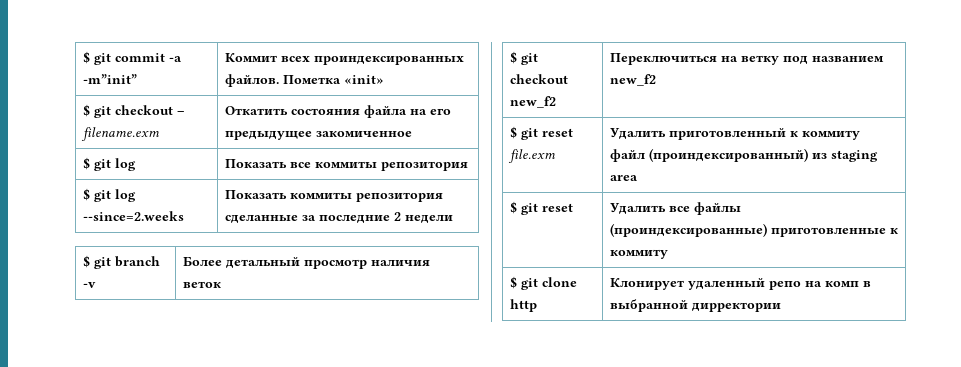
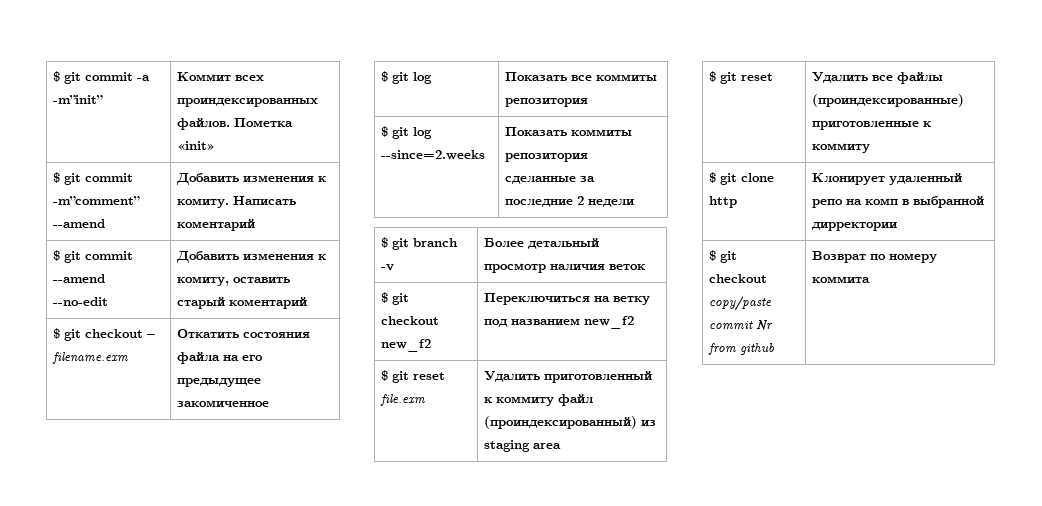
(384, 79) none -> [53,172,134,185] [53,196,141,205] [53,219,106,228] [176,173,328,185] [177,195,297,208] [177,219,256,231] [53,250,134,263] [53,274,106,283] [53,297,109,306] [176,251,328,263] [177,276,291,286] [177,297,308,309] // $ git commit -m”comment” --amend | Добавить изменения к комиту. Написать коментарий // $ git commit --amend --no-edit | Добавить изменения к комиту, оставить старый коментарий
(781, 307) none -> [709,250,738,263] [709,274,768,283] [709,296,773,311] [709,320,774,332] [708,343,775,355] [812,251,938,263] [812,276,871,283] // $ git checkout copy/paste commit Nr from github | Возврат по номеру коммита

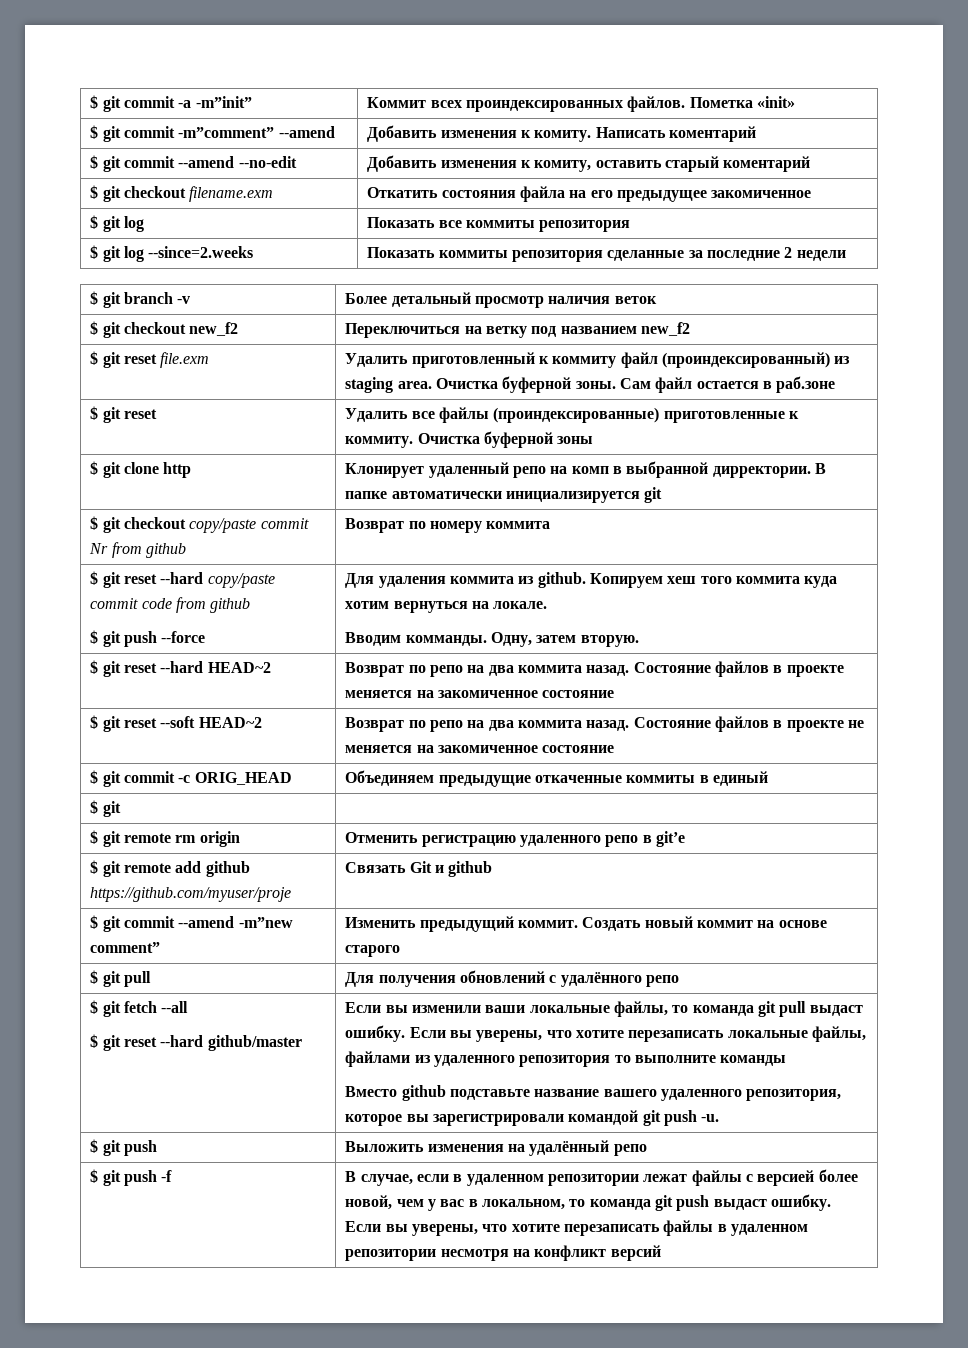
[147,334,156,338] – -> (187, 192) none
[533,443,562,449] area -> [397,376,836,393] area. Очистка буферной зоны. Сам файл остается в раб.зоне
[812,143,871,153] коммиту -> [345,431,594,448] коммиту. Очистка буферной зоны
[812,222,898,231] дирректории -> [712,463,827,478] [345,487,663,503] дирректории. В папке автоматически инициализируется git
(871, 279) none -> [90,571,275,588] [90,597,251,613] [90,630,206,647] [345,572,838,588] [345,601,548,613] [345,632,639,647] [90,660,271,677] [345,661,844,677] [345,690,615,698] [90,715,262,732] [345,716,864,732] [345,745,615,753] [90,770,292,787] [345,770,769,787] [90,800,121,817] [90,830,240,847] [345,831,686,847] [90,860,250,877] [90,887,292,902] [345,861,493,877] [90,915,293,932] [90,942,161,953] [345,916,827,932] [345,945,401,957] [90,970,152,987] [345,970,680,987] [90,1000,189,1017] [90,1034,302,1051] [345,1001,863,1017] [345,1025,867,1042] [345,1051,787,1067] [345,1085,842,1101] [345,1110,720,1126] [90,1139,158,1156] [345,1140,647,1156] [90,1169,173,1186] [345,1169,858,1186] [345,1194,831,1211] [345,1220,809,1236] [345,1245,661,1261] // $ git reset --hard copy/paste commit code from github // $ git push --force | Для удаления коммита из github. Копируем хеш того коммита куда хотим вернуться на локале. // Вводим комманды. Одну, затем вторую. // $ git reset --hard HEAD~2 | Возврат по репо на два коммита назад. Состояние файлов в проекте меняется на закомиченное состояние // $ git reset --soft HEAD~2 | Возврат по репо на два коммита назад. Состояние файлов в проекте не меняется на закомиченное состояние // $ git commit -c ORIG_HEAD | Объединяем предыдущие откаченные коммиты в единый // $ git | // $ git remote rm origin | Отменить регистрацию удаленного репо в git’е // $ git remote add github https://github.com/myuser/proje | Связать Git и github // $ git commit --amend -m”new comment” | Изменить предыдущий коммит. Создать новый коммит на основе старого // $ git pull | Для получения обновлений с удалённого репо // $ git fetch --all // $ git reset --hard github/master | Если вы изменили ваши локальные файлы, то команда git pull выдаст ошибку. Если вы уверены, что хотите перезаписать локальные файлы, файлами из удаленного репозитория то выполните команды // Вместо github подставьте название вашего удаленного репозитория, которое вы зарегистрировали командой git push -u. // $ git push | Выложить изменения на удалённый репо // $ git push -f | В случае, если в удаленном репозитории лежат файлы с версией более новой, чем у вас в локальном, то команда git push выдаст ошибку. Если вы уверены, что хотите перезаписать файлы в удаленном репозитории несмотря на конфликт версий

